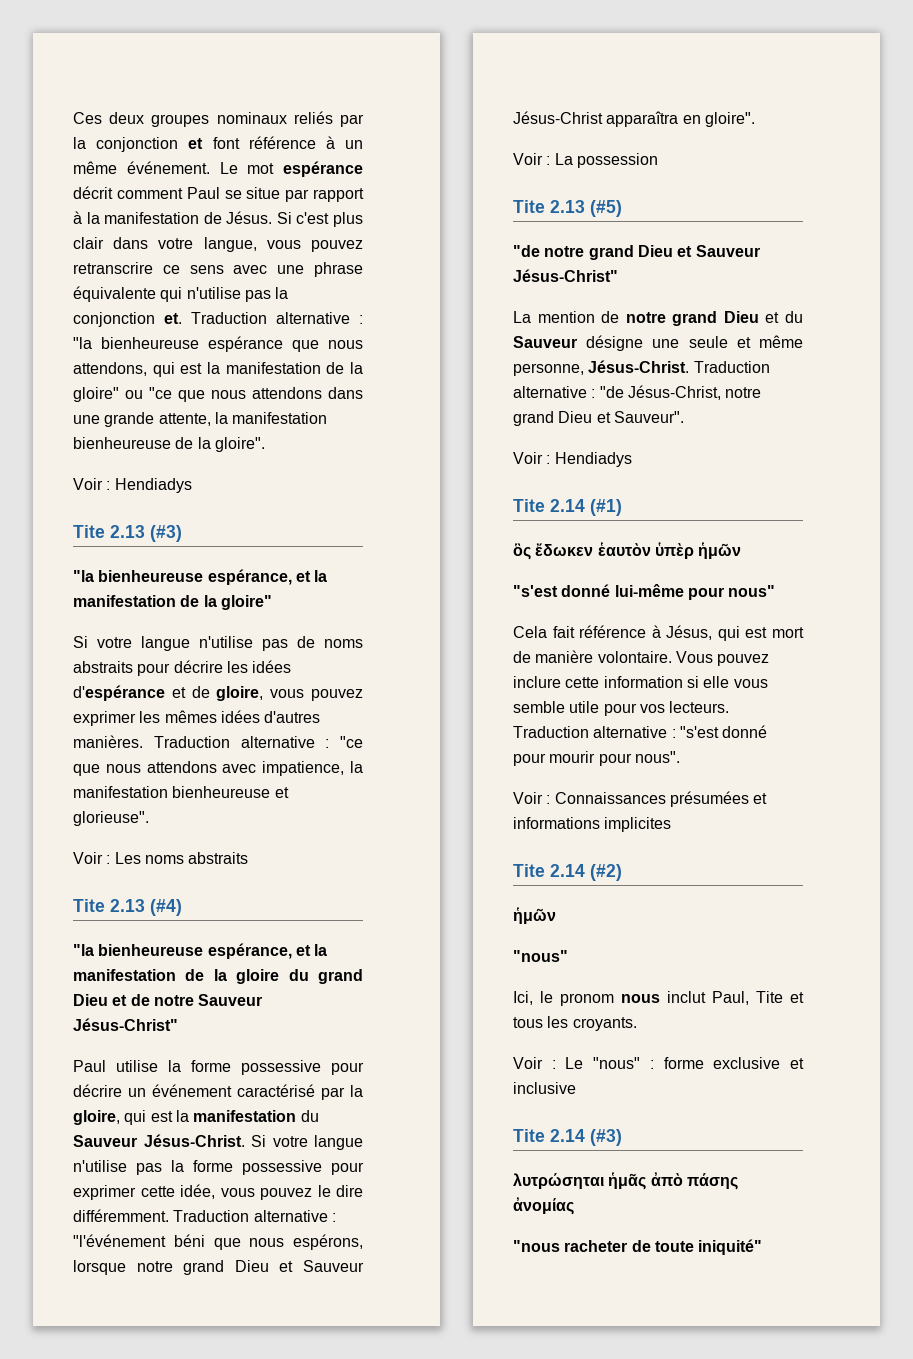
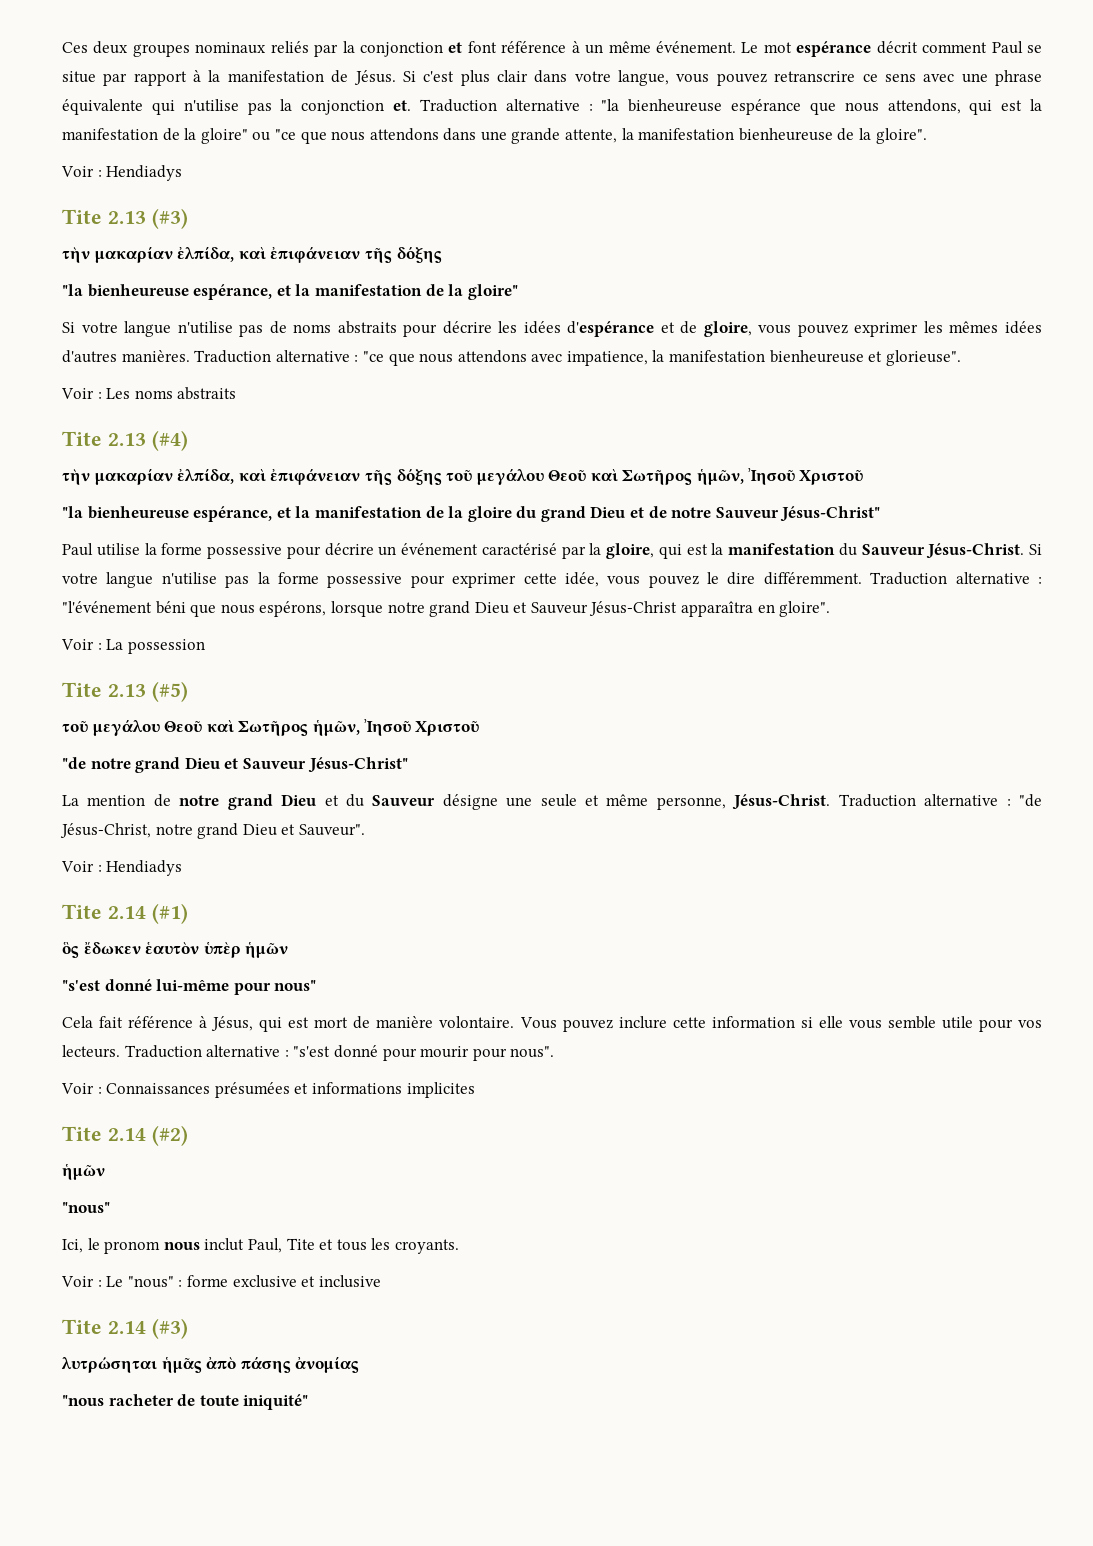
(182, 533) none -> [62,246,442,263] // τὴν μακαρίαν ἐλπίδα, καὶ ἐπιφάνειαν τῆς δόξης
(182, 907) none -> [62,468,864,485] // τὴν μακαρίαν ἐλπίδα, καὶ ἐπιφάνειαν τῆς δόξης τοῦ μεγάλου Θεοῦ καὶ Σωτῆρος ἡμῶν, Ἰησοῦ Χριστοῦ
(622, 208) none -> [62,719,480,736] // τοῦ μεγάλου Θεοῦ καὶ Σωτῆρος ἡμῶν, Ἰησοῦ Χριστοῦ

